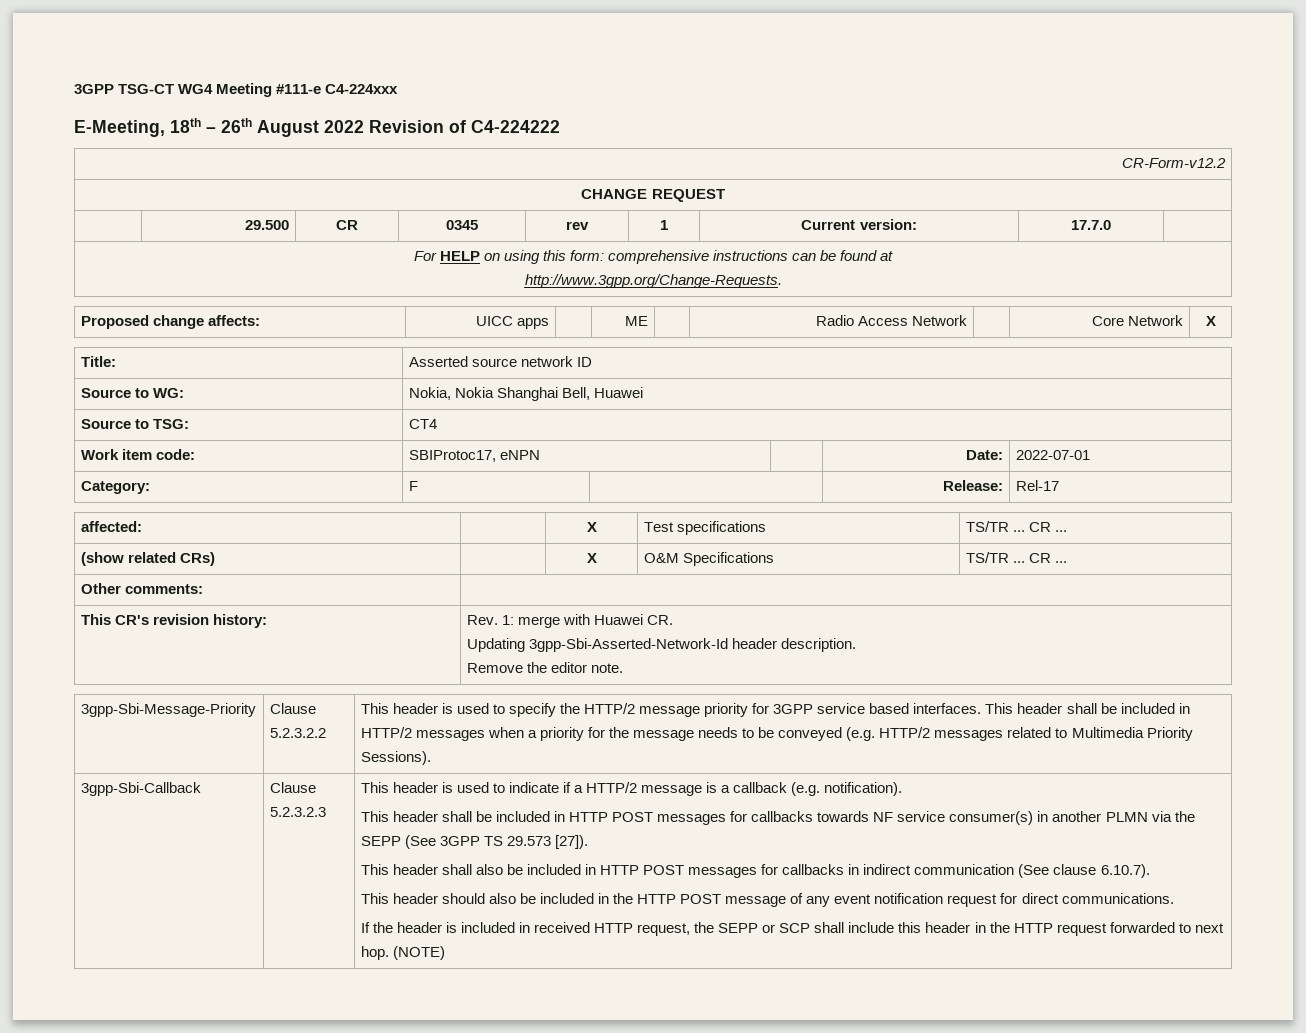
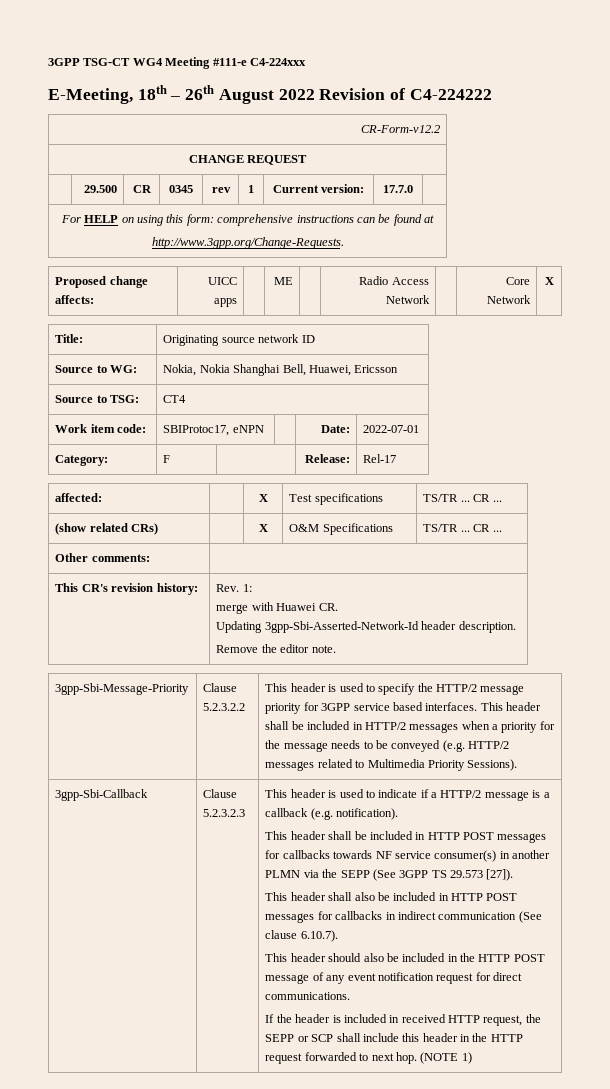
[408,356,468,367] Asserted -> [163,335,220,346] Originating
[593,387,643,398] Huawei -> [308,365,399,376] Huawei, Ericsson
(514, 620) none -> (252, 588) //
[392,946,445,960] (NOTE) -> [420,1052,472,1064] (NOTE 1)

